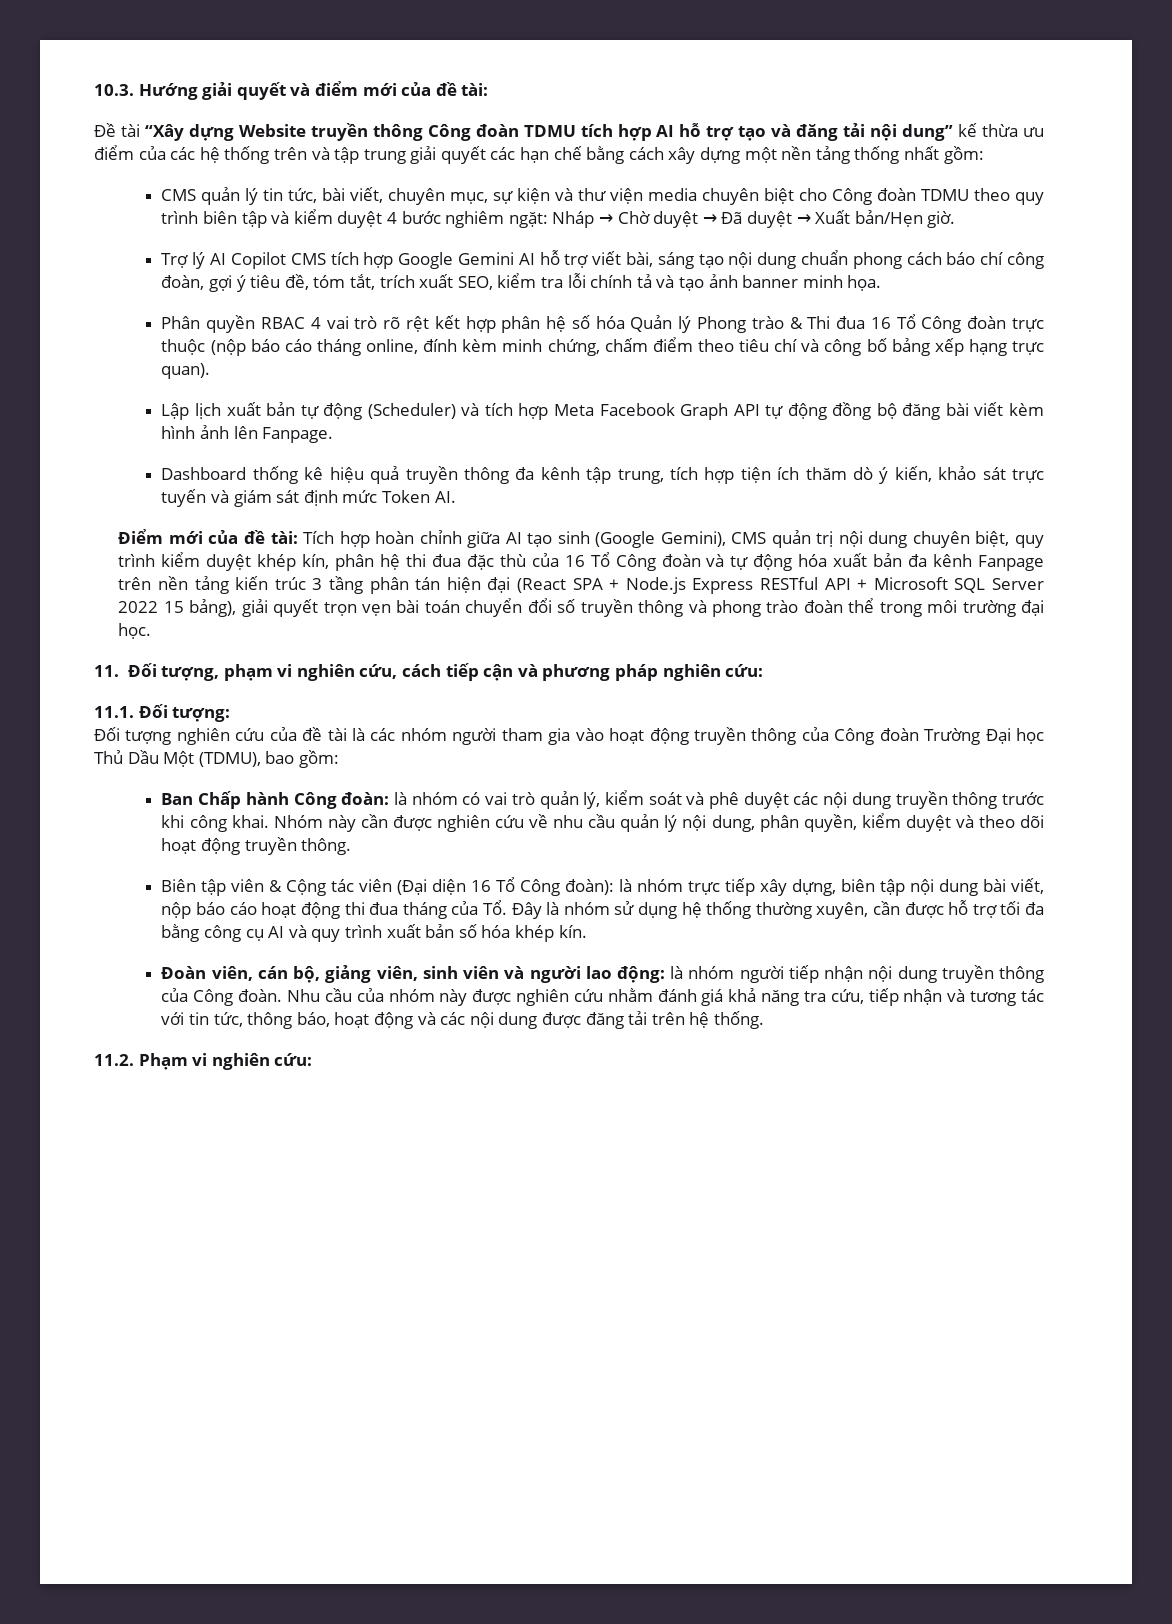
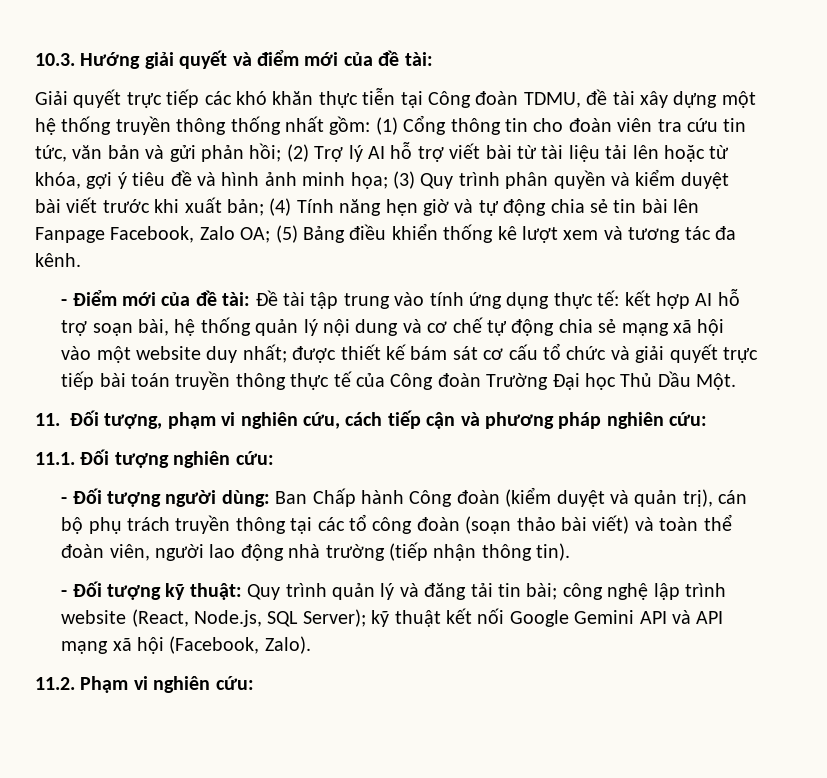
[94,123,1044,141] [94,145,984,164] [161,187,1045,205] [161,209,956,228] [161,250,1044,269] [161,273,882,292] [161,314,1044,333] [161,337,1045,356] [161,363,211,379] [161,402,1044,420] [161,425,334,443] [161,466,1044,484] [161,489,456,507] Đề tài “Xây dựng Website truyền thông Công đoàn TDMU tích hợp AI hỗ trợ tạo và đăng tải nội dung” kế thừa ưu điểm của các hệ thống trên và tập trung giải quyết các hạn chế bằng cách xây dựng một nền tảng thống nhất gồm: // CMS quản lý tin tức, bài viết, chuyên mục, sự kiện và thư viện media chuyên biệt cho Công đoàn TDMU theo quy trình biên tập và kiểm duyệt 4 bước nghiêm ngặt: Nháp → Chờ duyệt → Đã duyệt → Xuất bản/Hẹn giờ. // Trợ lý AI Copilot CMS tích hợp Google Gemini AI hỗ trợ viết bài, sáng tạo nội dung chuẩn phong cách báo chí công đoàn, gợi ý tiêu đề, tóm tắt, trích xuất SEO, kiểm tra lỗi chính tả và tạo ảnh banner minh họa. // Phân quyền RBAC 4 vai trò rõ rệt kết hợp phân hệ số hóa Quản lý Phong trào & Thi đua 16 Tổ Công đoàn trực thuộc (nộp báo cáo tháng online, đính kèm minh chứng, chấm điểm theo tiêu chí và công bố bảng xếp hạng trực quan). // Lập lịch xuất bản tự động (Scheduler) và tích hợp Meta Facebook Graph API tự động đồng bộ đăng bài viết kèm hình ảnh lên Fanpage. // Dashboard thống kê hiệu quả truyền thông đa kênh tập trung, tích hợp tiện ích thăm dò ý kiến, khảo sát trực tuyến và giám sát định mức Token AI. // -> [35,88,756,108] [35,115,747,135] [35,142,730,162] [35,169,729,189] [35,197,700,216] [35,223,736,243] [35,253,81,267] [61,299,68,306] Giải quyết trực tiếp các khó khăn thực tiễn tại Công đoàn TDMU, đề tài xây dựng một hệ thống truyền thông thống nhất gồm: (1) Cổng thông tin cho đoàn viên tra cứu tin tức, văn bản và gửi phản hồi; (2) Trợ lý AI hỗ trợ viết bài từ tài liệu tải lên hoặc từ khóa, gợi ý tiêu đề và hình ảnh minh họa; (3) Quy trình phân quyền và kiểm duyệt bài viết trước khi xuất bản; (4) Tính năng hẹn giờ và tự động chia sẻ tin bài lên Fanpage Facebook, Zalo OA; (5) Bảng điều khiển thống kê lượt xem và tương tác đa kênh. // -
[303,530,1044,548] [118,552,1044,571] [118,576,1044,594] [118,598,1044,617] [118,623,152,639] Tích hợp hoàn chỉnh giữa AI tạo sinh (Google Gemini), CMS quản trị nội dung chuyên biệt, quy trình kiểm duyệt khép kín, phân hệ thi đua đặc thù của 16 Tổ Công đoàn và tự động hóa xuất bản đa kênh Fanpage trên nền tảng kiến trúc 3 tầng phân tán hiện đại (React SPA + Node.js Express RESTful API + Microsoft SQL Server 2022 15 bảng), giải quyết trọn vẹn bài toán chuyển đổi số truyền thông và phong trào đoàn thể trong môi trường đại học. -> [255,289,740,309] [61,317,725,336] [61,343,758,363] [61,371,737,390] Đề tài tập trung vào tính ứng dụng thực tế: kết hợp AI hỗ trợ soạn bài, hệ thống quản lý nội dung và cơ chế tự động chia sẻ mạng xã hội vào một website duy nhất; được thiết kế bám sát cơ cấu tổ chức và giải quyết trực tiếp bài toán truyền thông thực tế của Công đoàn Trường Đại học Thủ Dầu Một.
[172,707,231,722] [94,727,1044,745] [94,750,339,768] [161,790,1044,809] [161,813,1044,832] [161,837,352,855] [161,877,1044,896] [161,900,1044,919] [161,924,587,942] [161,965,1044,983] [161,988,1044,1006] [161,1011,764,1029] tượng: // Đối tượng nghiên cứu của đề tài là các nhóm người tham gia vào hoạt động truyền thông của Công đoàn Trường Đại học Thủ Dầu Một (TDMU), bao gồm: // Ban Chấp hành Công đoàn: là nhóm có vai trò quản lý, kiểm soát và phê duyệt các nội dung truyền thông trước khi công khai. Nhóm này cần được nghiên cứu về nhu cầu quản lý nội dung, phân quyền, kiểm duyệt và theo dõi hoạt động truyền thông. // Biên tập viên & Cộng tác viên (Đại diện 16 Tổ Công đoàn): là nhóm trực tiếp xây dựng, biên tập nội dung bài viết, nộp báo cáo hoạt động thi đua tháng của Tổ. Đây là nhóm sử dụng hệ thống thường xuyên, cần được hỗ trợ tối đa bằng công cụ AI và quy trình xuất bản số hóa khép kín. // Đoàn viên, cán bộ, giảng viên, sinh viên và người lao động: là nhóm người tiếp nhận nội dung truyền thông của Công đoàn. Nhu cầu của nhóm này được nghiên cứu nhằm đánh giá khả năng tra cứu, tiếp nhận và tương tác với tin tức, thông báo, hoạt động và các nội dung được đăng tải trên hệ thống. -> [114,451,274,468] [61,487,748,507] [61,514,732,534] [61,542,571,561] [61,581,726,600] [61,608,724,627] [61,636,311,654] tượng nghiên cứu: // - Đối tượng người dùng: Ban Chấp hành Công đoàn (kiểm duyệt và quản trị), cán bộ phụ trách truyền thông tại các tổ công đoàn (soạn thảo bài viết) và toàn thể đoàn viên, người lao động nhà trường (tiếp nhận thông tin). // - Đối tượng kỹ thuật: Quy trình quản lý và đăng tải tin bài; công nghệ lập trình website (React, Node.js, SQL Server); kỹ thuật kết nối Google Gemini API và API mạng xã hội (Facebook, Zalo).

